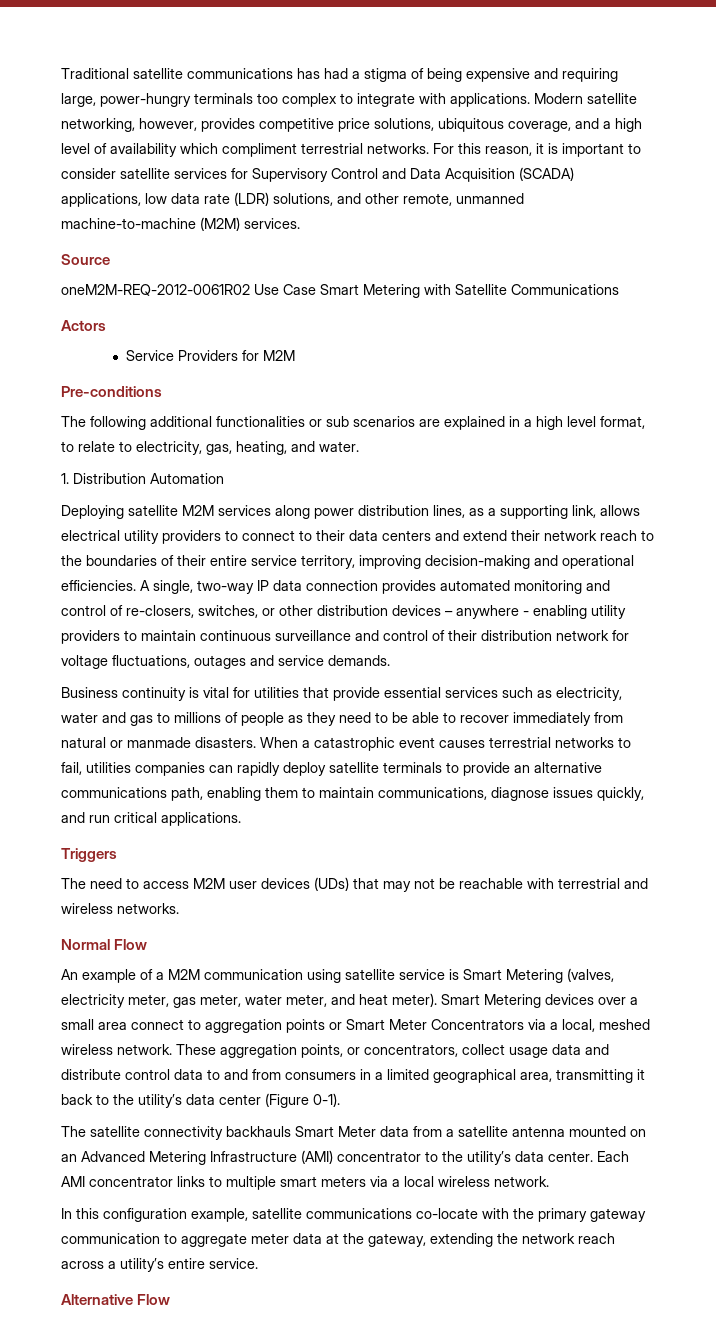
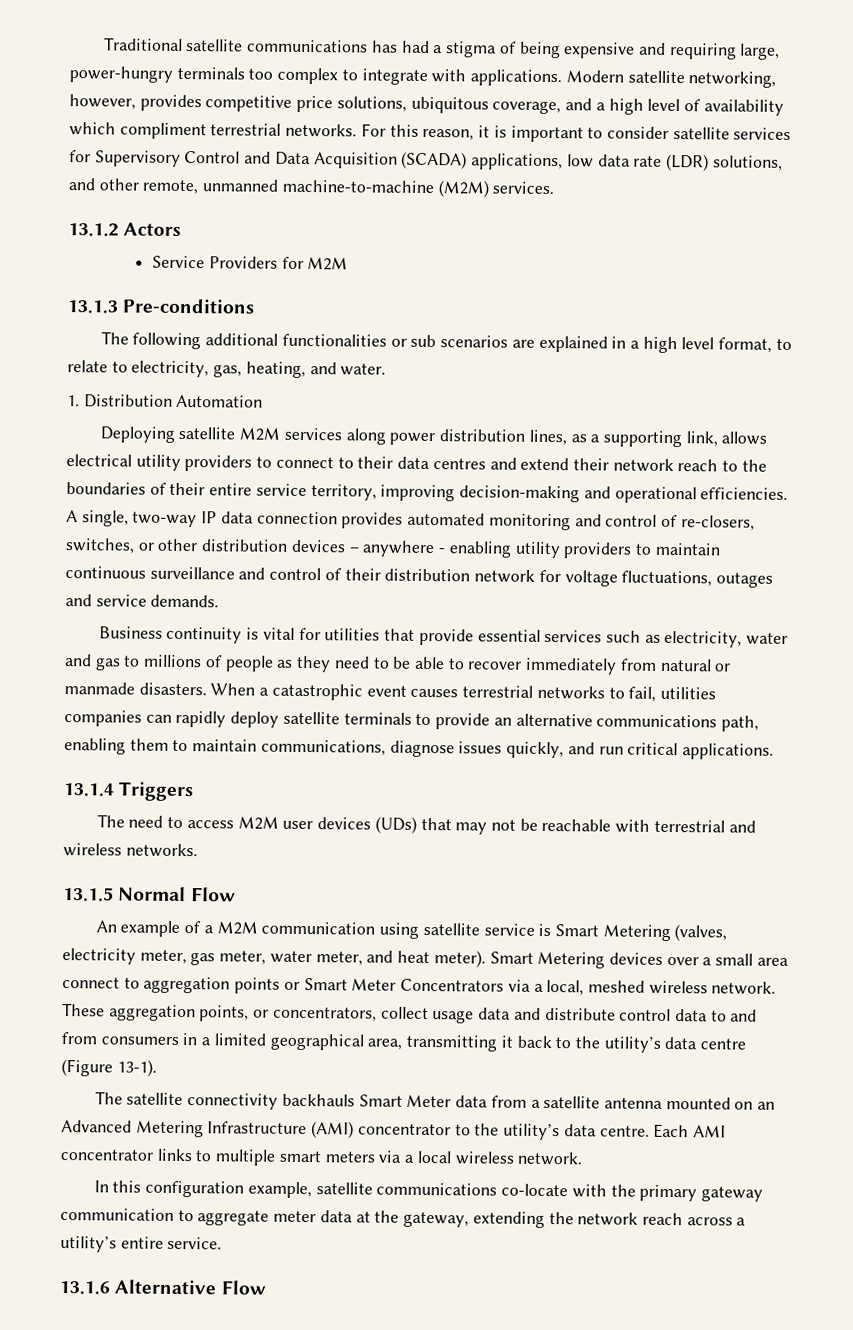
[61,254,110,265] [61,284,619,298] Source // oneM2M-REQ-2012-0061R02 Use Case Smart Metering with Satellite Communications // -> [68,223,119,237] 13.1.2
(295, 355) none -> [67,300,118,314] 13.1.3
[382,530,431,541] centers -> [432,458,486,470] centres
(241, 819) none -> [63,783,115,797] 13.1.4
(179, 908) none -> [63,887,114,902] 13.1.5
[219,1093,340,1108] center (Figure 0-1). -> [700,1038,747,1050] [61,1059,157,1077] centre (Figure 13-1).
[548,1151,593,1162] center. -> [599,1125,650,1137] centre.
(258, 1263) none -> [59,1281,110,1295] 13.1.6

